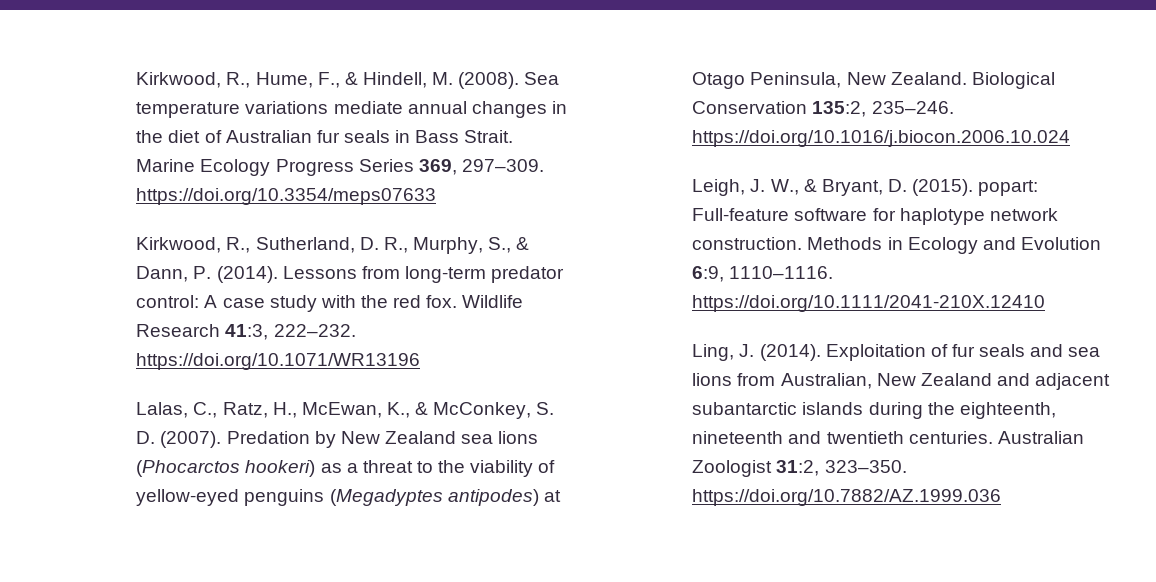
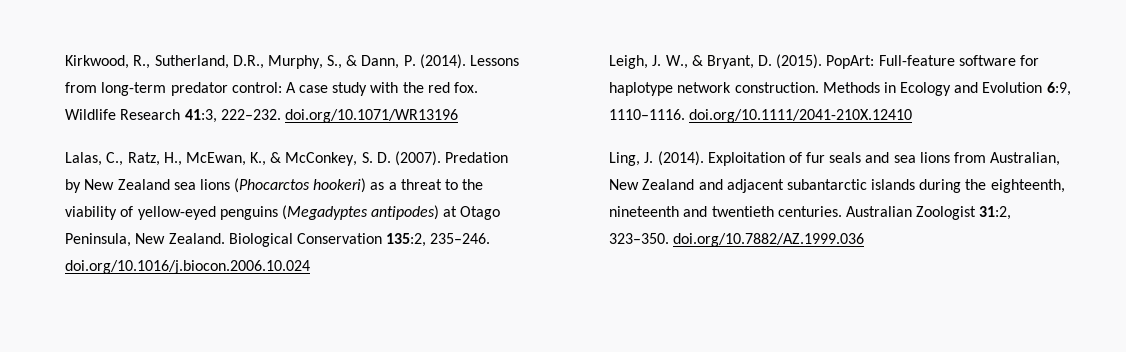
[136,72,560,89] [136,101,568,118] [136,130,514,143] [136,159,545,176] [136,188,437,205] [136,237,408,253] Kirkwood, R., Hume, F., & Hindell, M. (2008). Sea temperature variations mediate annual changes in the diet of Australian fur seals in Bass Strait. Marine Ecology Progress Series 369, 297–309. https://doi.org/10.3354/meps07633 // Kirkwood, R., Sutherland, D. R., -> [65,55,264,69] Kirkwood, R., Sutherland, D.R.,
[136,353,421,370] https://doi.org/10.1071/WR13196 -> [284,109,458,123] doi.org/10.1071/WR13196
[692,130,1071,147] https://doi.org/10.1016/j.biocon.2006.10.024 -> [65,260,311,274] doi.org/10.1016/j.biocon.2006.10.024
[978,180,1039,196] popart: -> [826,55,875,69] PopArt:
[692,295,1046,312] https://doi.org/10.1111/2041-210X.12410 -> [689,109,913,123] doi.org/10.1111/2041-210X.12410
[692,489,1002,506] https://doi.org/10.7882/AZ.1999.036 -> [673,233,865,247] doi.org/10.7882/AZ.1999.036

